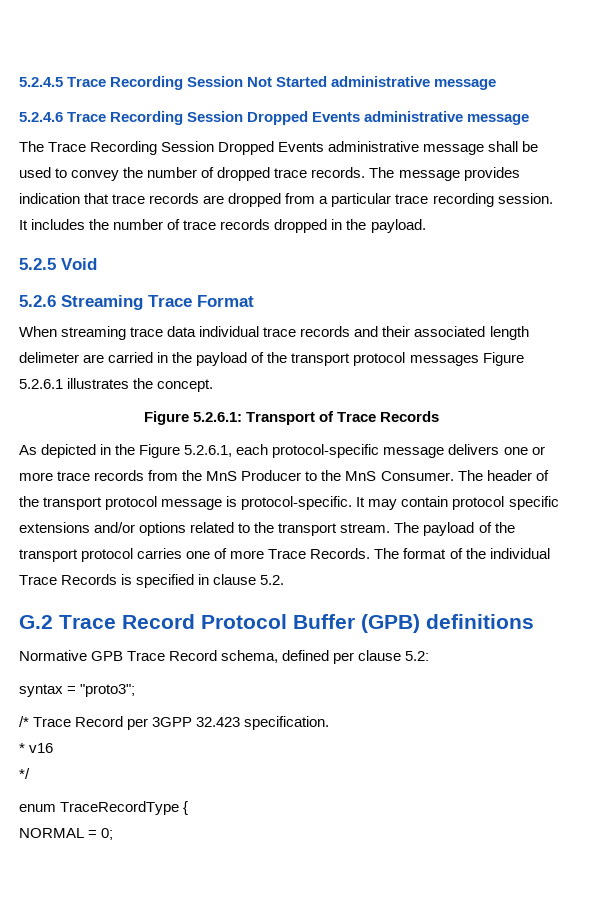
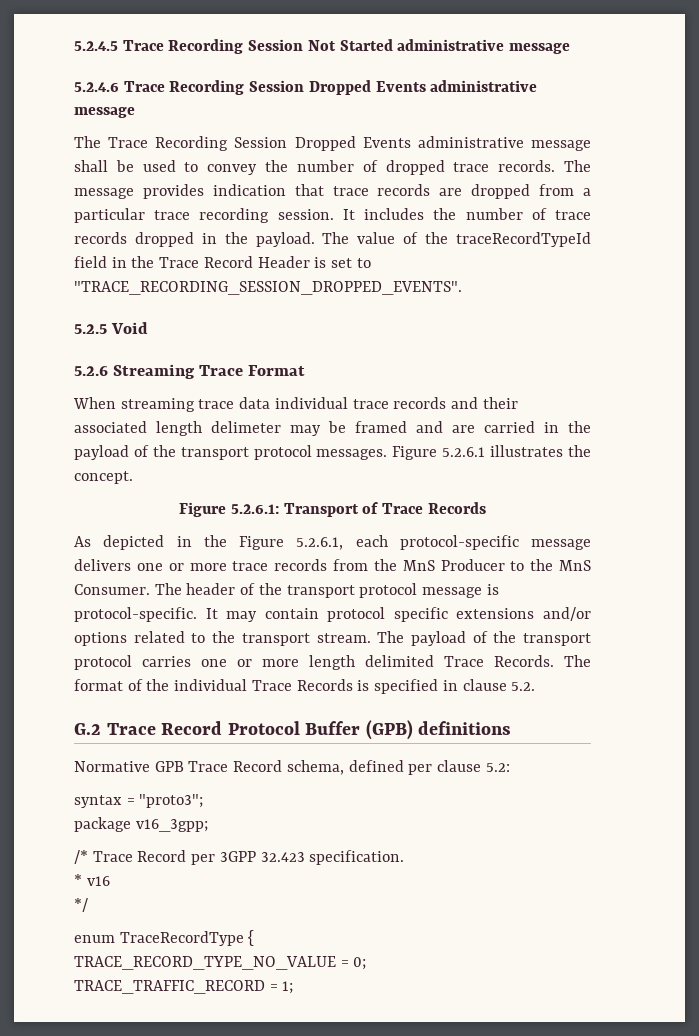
(426, 226) none -> [322,232,592,247] [74,256,371,268] [74,281,462,295] The value of the traceRecordTypeId field in the Trace Record Header is set to "TRACE_RECORDING_SESSION_DROPPED_EVENTS".
(79, 357) none -> [290,421,443,436] may be framed and
[409,355,479,366] messages -> [316,449,388,460] messages.
[214,548,265,559] of more -> [237,655,434,670] or more length delimited
(136, 690) none -> [74,817,208,832] // package v16_3gpp;
[19,828,84,838] NORMAL -> [74,956,336,970] TRACE_RECORD_TYPE_NO_VALUE
(114, 834) none -> [74,980,294,994] // TRACE_TRAFFIC_RECORD = 1;

